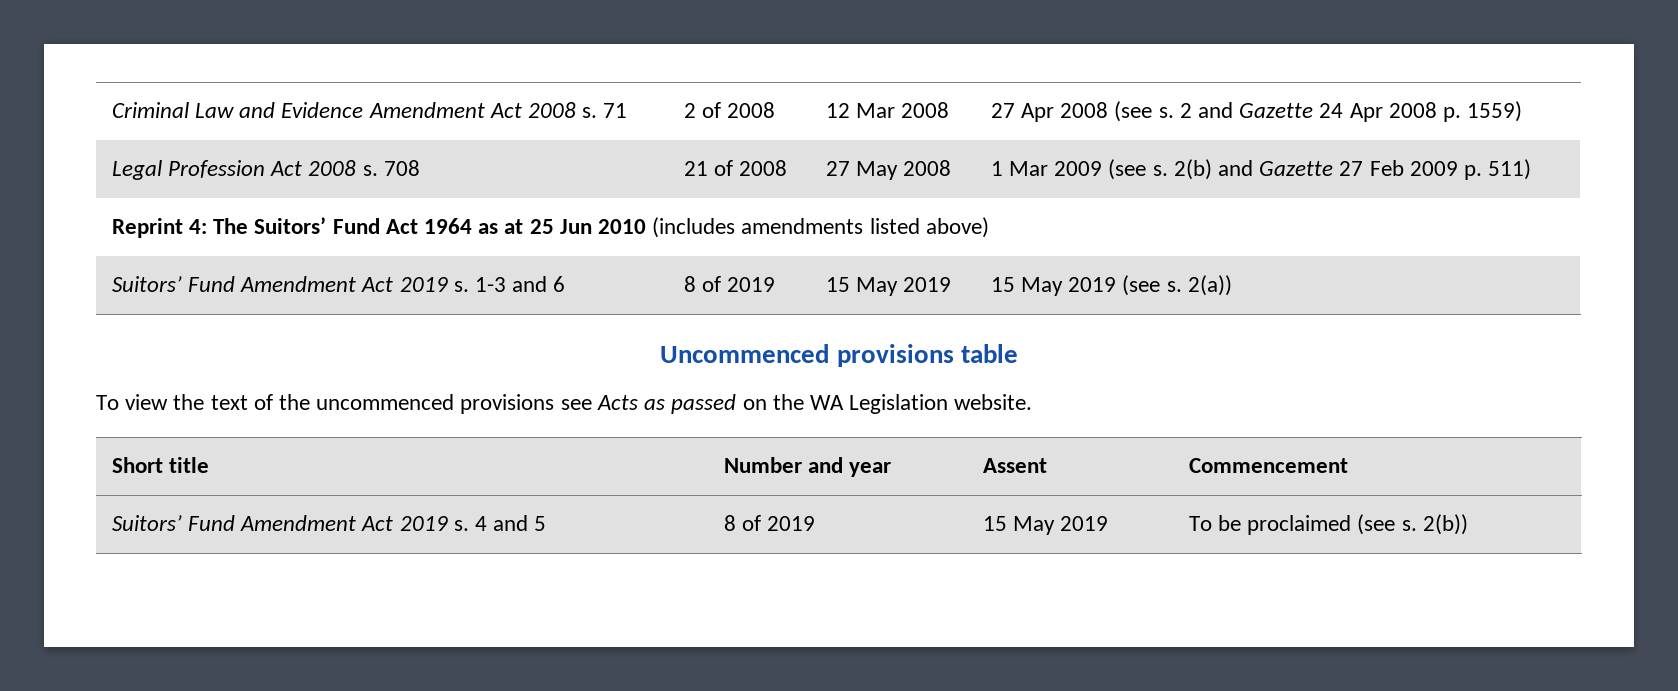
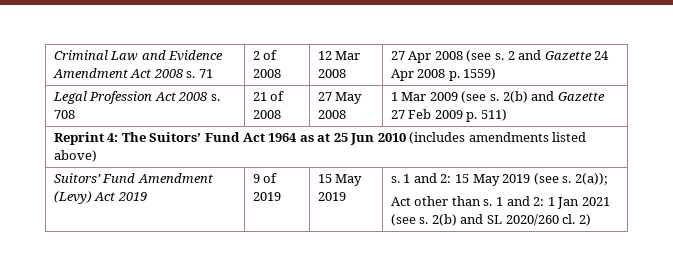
[361,276,566,292] [683,276,776,292] [825,277,952,296] Act 2019 s. 1-3 and 6 | 8 of 2019 | 15 May 2019 | -> [53,191,147,204] [252,173,278,183] [252,192,281,201] [317,174,363,186] [317,192,346,201] [390,173,452,183] (Levy) Act 2019 | 9 of 2019 | 15 May 2019 | s. 1 and 2:
[1187,275,1232,296] [660,344,1018,367] [96,394,1033,414] [111,457,209,473] [723,457,892,477] [982,458,1047,473] [1188,458,1348,473] [111,515,547,531] [723,515,816,531] [982,516,1109,535] [1188,514,1468,535] 2(a)) // Uncommenced provisions table // To view the text of the uncommenced provisions see Acts as passed on the WA Legislation website. // Short title | Number and year | Assent | Commencement // Suitors’ Fund Amendment Act 2019 s. 4 and 5 | 8 of 2019 | 15 May 2019 | To be proclaimed (see s. 2(b)) -> [574,173,608,185] [390,196,610,209] [390,214,591,226] 2(a)); // Act other than s. 1 and 2: 1 Jan 2021 (see s. 2(b) and SL 2020/260 cl. 2)

